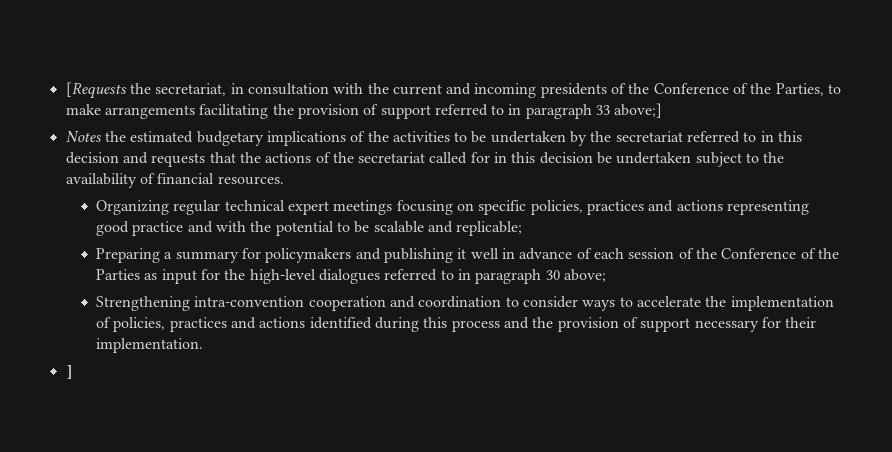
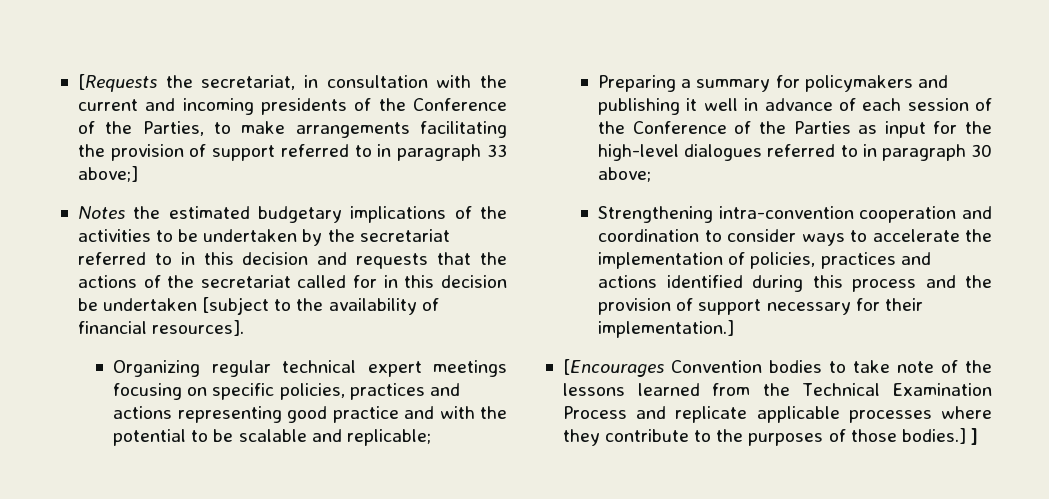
[695,152,742,167] subject -> [202,297,270,315] [subject
[217,176,284,185] resources. -> [152,320,245,336] resources].
[96,338,204,353] implementation. // -> [598,320,735,338] [562,359,993,377] [562,383,992,396] [562,406,993,423] [562,428,966,446] implementation.] // [Encourages Convention bodies to take note of the lessons learned from the Technical Examination Process and replicate applicable processes where they contribute to the purposes of those bodies.]

